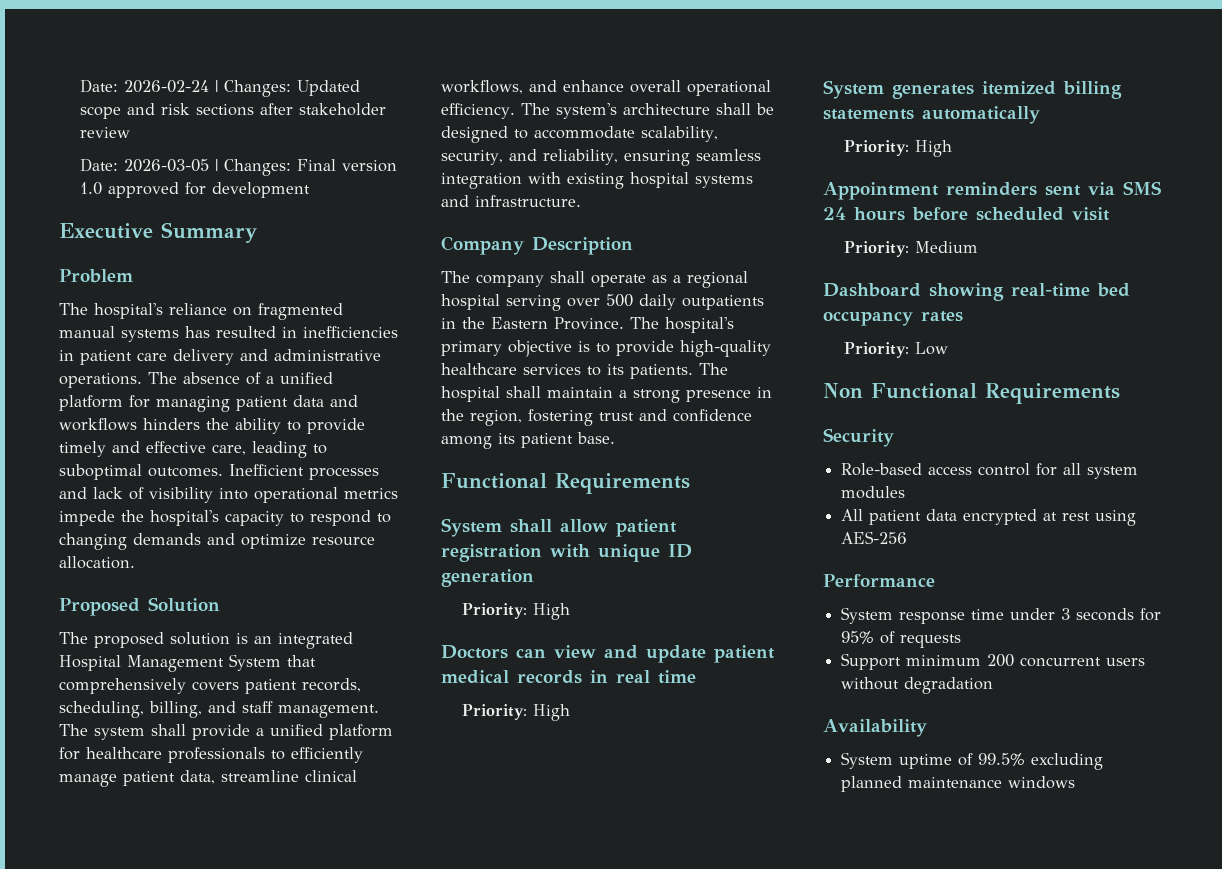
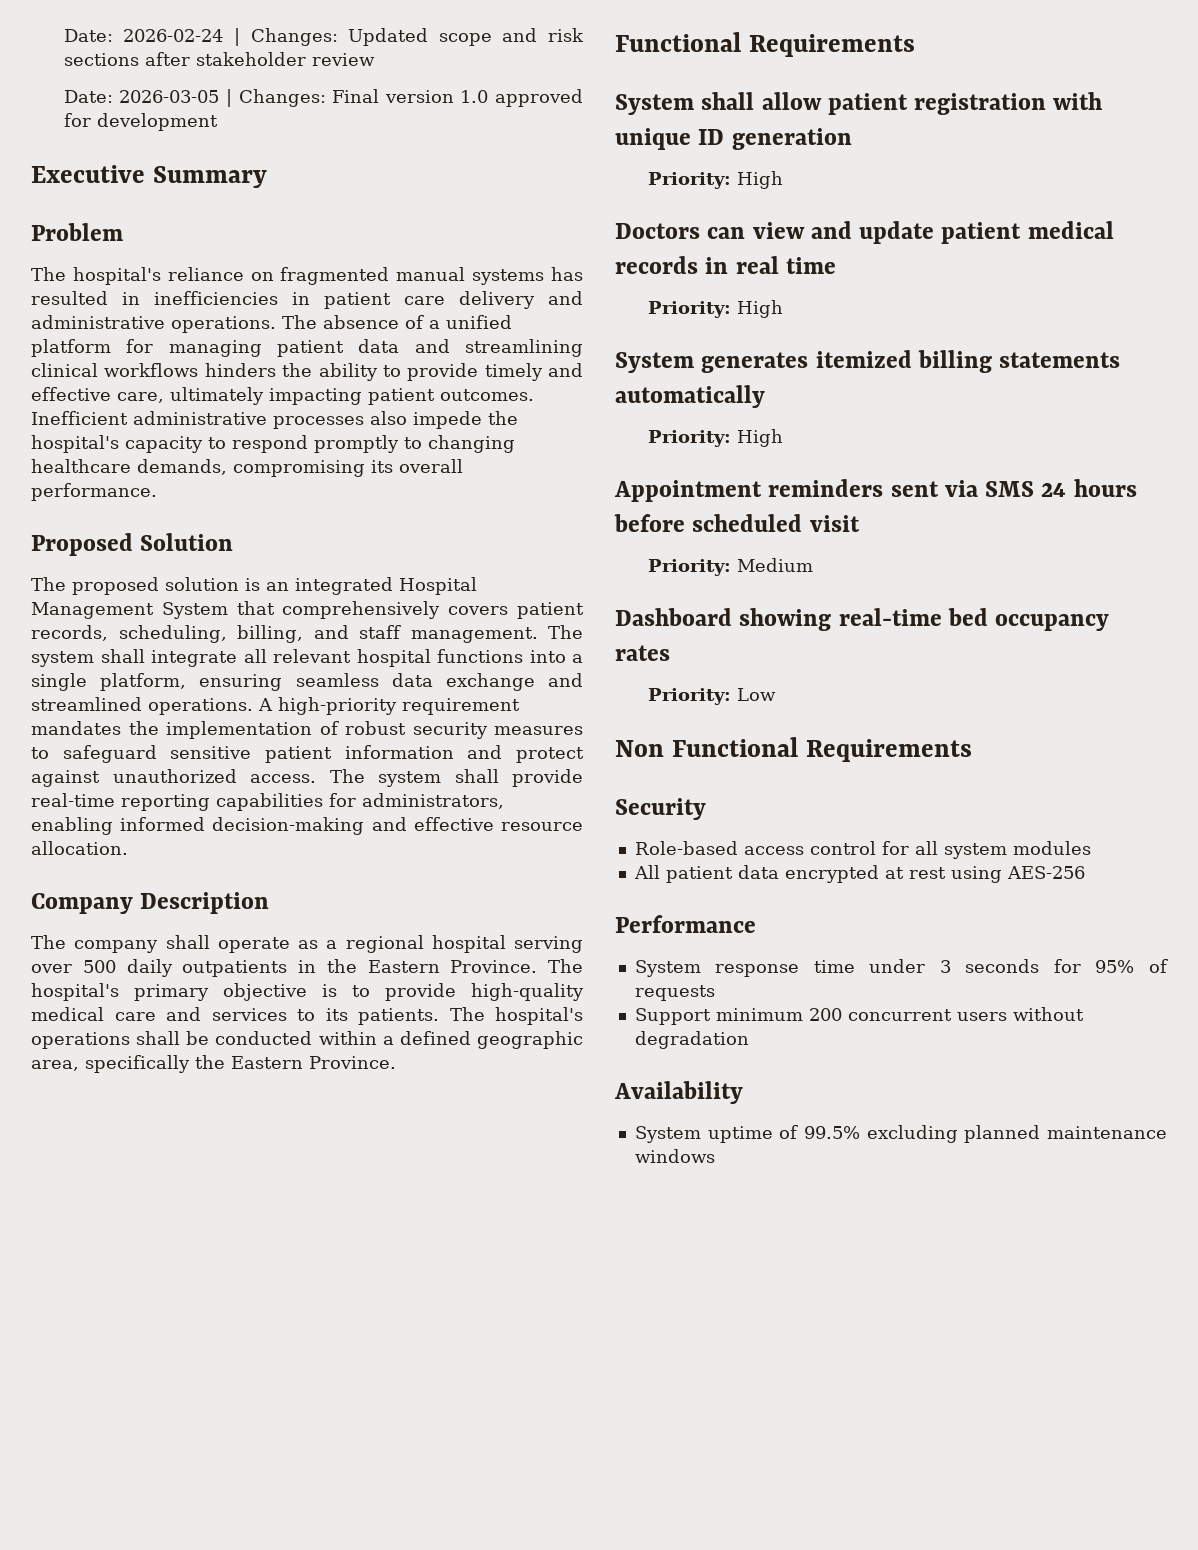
(358, 401) none -> [464,339,583,357] [31,363,98,377] streamlining clinical
[252,441,327,458] [59,464,379,480] [59,487,398,503] leading to suboptimal outcomes. Inefficient processes and lack of visibility into operational metrics -> [170,387,534,405] [31,411,407,429] ultimately impacting patient outcomes. Inefficient administrative processes also
(371, 518) none -> [314,435,399,453] promptly
[133,533,375,549] [59,556,135,569] demands and optimize resource allocation. -> [31,459,463,477] [31,483,157,501] healthcare demands, compromising its overall performance.
[192,724,393,740] [59,747,363,763] [59,770,357,787] [441,80,771,96] [441,103,774,119] [441,126,718,143] [441,149,761,166] [441,172,753,189] [441,195,581,207] provide a unified platform for healthcare professionals to efficiently manage patient data, streamline clinical workflows, and enhance overall operational efficiency. The system's architecture shall be designed to accommodate scalability, security, and reliability, ensuring seamless integration with existing hospital systems and infrastructure. -> [151,649,583,667] [31,673,583,691] [31,697,520,715] [31,721,583,739] [31,745,584,763] [31,769,583,787] [31,793,504,811] [31,817,583,835] [31,841,128,855] integrate all relevant hospital functions into a single platform, ensuring seamless data exchange and streamlined operations. A high-priority requirement mandates the implementation of robust security measures to safeguard sensitive patient information and protect against unauthorized access. The system shall provide real-time reporting capabilities for administrators, enabling informed decision-making and effective resource allocation.
[441,363,517,375] healthcare -> [31,1007,201,1021] medical care and
[441,386,772,403] [441,409,752,426] [441,432,615,449] hospital shall maintain a strong presence in the region, fostering trust and confidence among its patient base. -> [495,1007,583,1025] [31,1031,584,1049] [31,1055,396,1073] hospital's operations shall be conducted within a defined geographic area, specifically the Eastern Province.

